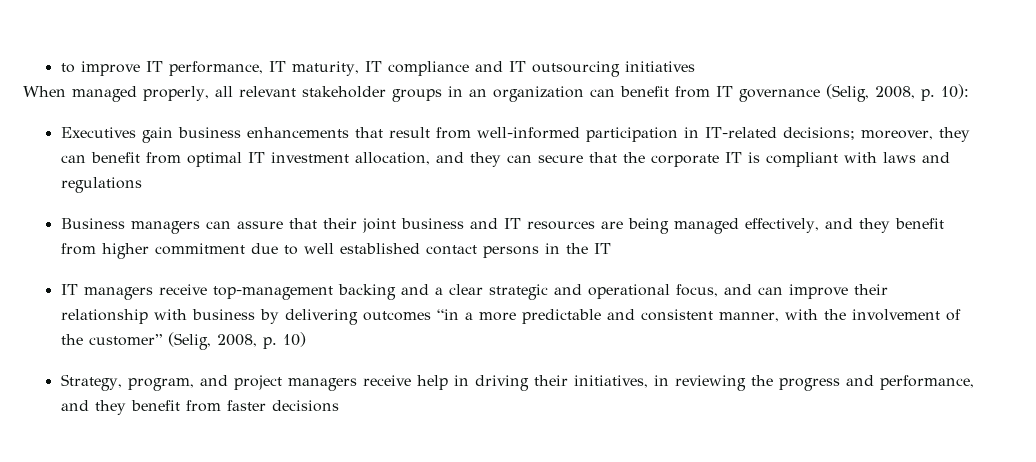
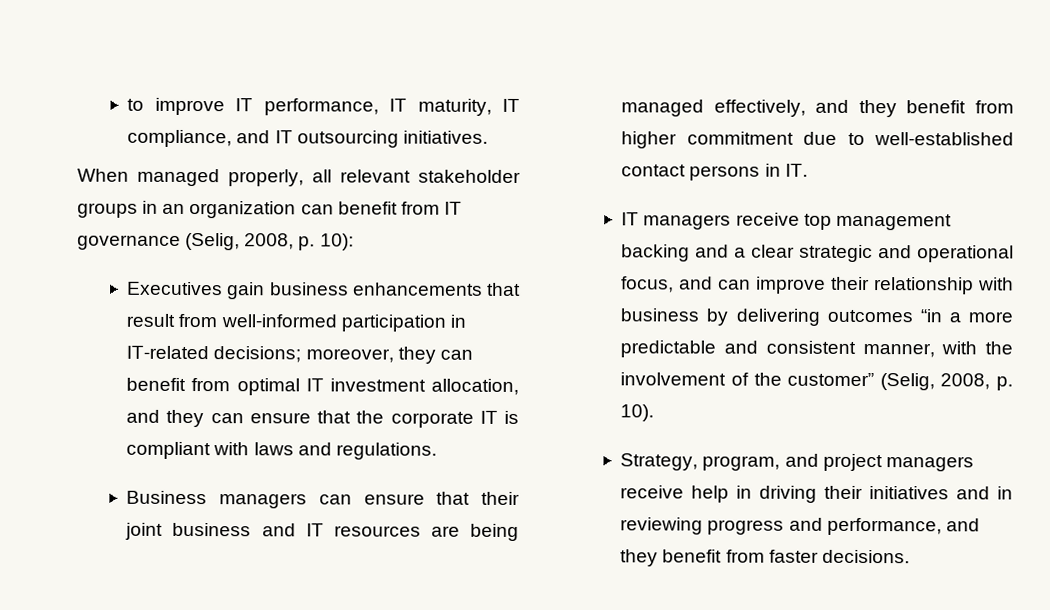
[387,61,469,76] compliance -> [127,129,233,148] compliance,
[624,61,695,72] initiatives -> [402,130,488,144] initiatives.
[537,155,583,163] secure -> [249,412,311,424] ensure
[60,177,142,193] regulations -> [335,442,437,460] regulations.
[236,221,283,229] assure -> [363,493,425,505] ensure
[303,243,420,254] well established -> [874,132,1014,146] well-established
[565,243,611,254] the IT -> [784,163,808,177] IT.
[212,286,333,300] top-management -> [803,213,952,231] top management
[282,332,306,347] 10) -> [620,404,655,422] 10).
[573,375,648,388] initiatives, -> [869,486,991,500] initiatives and
[750,375,773,386] the -> (704, 526) none
[271,400,339,412] decisions -> [821,549,910,564] decisions.

